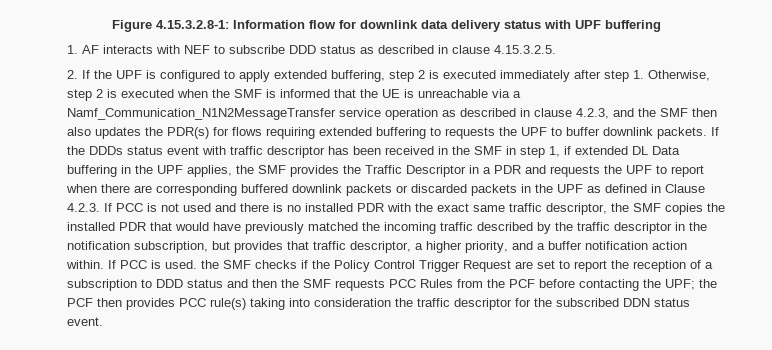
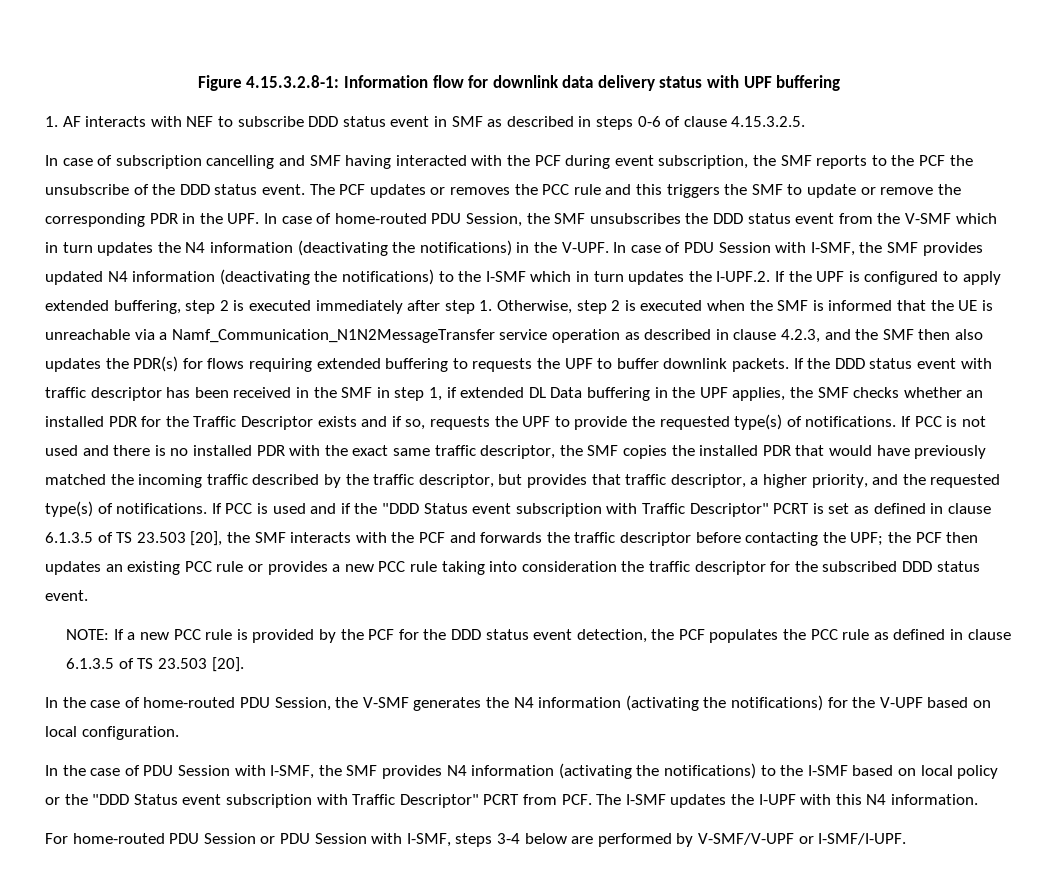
[359,45,556,54] [66,70,78,79] as described in clause 4.15.3.2.5. // 2. -> [390,116,806,130] [45,155,973,169] [45,184,961,198] [45,213,997,227] [45,240,983,256] [45,269,771,285] event in SMF as described in steps 0-6 of clause 4.15.3.2.5. // In case of subscription cancelling and SMF having interacted with the PCF during event subscription, the SMF reports to the PCF the unsubscribe of the DDD status event. The PCF updates or removes the PCC rule and this triggers the SMF to update or remove the corresponding PDR in the UPF. In case of home-routed PDU Session, the SMF unsubscribes the DDD status event from the V-SMF which in turn updates the N4 information (deactivating the notifications) in the V-UPF. In case of PDU Session with I-SMF, the SMF provides updated N4 information (deactivating the notifications) to the I-SMF which in turn updates the I-UPF.2.
[88,146,123,155] DDDs -> [834,358,865,369] DDD
[289,165,704,177] [65,184,705,196] [66,203,100,212] provides the Traffic Descriptor in a PDR and requests the UPF to report when there are corresponding buffered downlink packets or discarded packets in the UPF as defined in Clause 4.2.3. -> [853,387,984,398] [45,414,897,430] checks whether an installed PDR for the Traffic Descriptor exists and if so, requests the UPF to provide the requested type(s) of notifications.
[613,222,707,234] [66,241,208,253] descriptor in the notification subscription, -> [418,474,494,488] descriptor,
[536,241,687,250] [65,260,713,272] [66,279,535,291] a buffer notification action within. If PCC is used. the SMF checks if the Policy Control Trigger Request are set to report the reception of a subscription to DDD status and then the SMF requests PCC Rules from the PCF -> [902,474,1001,488] [45,501,991,517] [45,531,691,546] the requested type(s) of notifications. If PCC is used and if the "DDD Status event subscription with Traffic Descriptor" PCRT is set as defined in clause 6.1.3.5 of TS 23.503 [20], the SMF interacts with the PCF and forwards the traffic descriptor
[125,298,246,310] provides PCC rule(s) -> [45,561,438,575] updates an existing PCC rule or provides a new PCC rule
[622,298,690,307] [66,317,103,326] DDN status event. -> [901,561,980,572] [45,590,89,601] [66,629,1011,643] [66,657,244,672] [45,695,991,711] [45,726,179,740] [45,763,999,779] [45,794,978,808] [45,833,907,847] DDD status event. // NOTE: If a new PCC rule is provided by the PCF for the DDD status event detection, the PCF populates the PCC rule as defined in clause 6.1.3.5 of TS 23.503 [20]. // In the case of home-routed PDU Session, the V-SMF generates the N4 information (activating the notifications) for the V-UPF based on local configuration. // In the case of PDU Session with I-SMF, the SMF provides N4 information (activating the notifications) to the I-SMF based on local policy or the "DDD Status event subscription with Traffic Descriptor" PCRT from PCF. The I-SMF updates the I-UPF with this N4 information. // For home-routed PDU Session or PDU Session with I-SMF, steps 3-4 below are performed by V-SMF/V-UPF or I-SMF/I-UPF.

